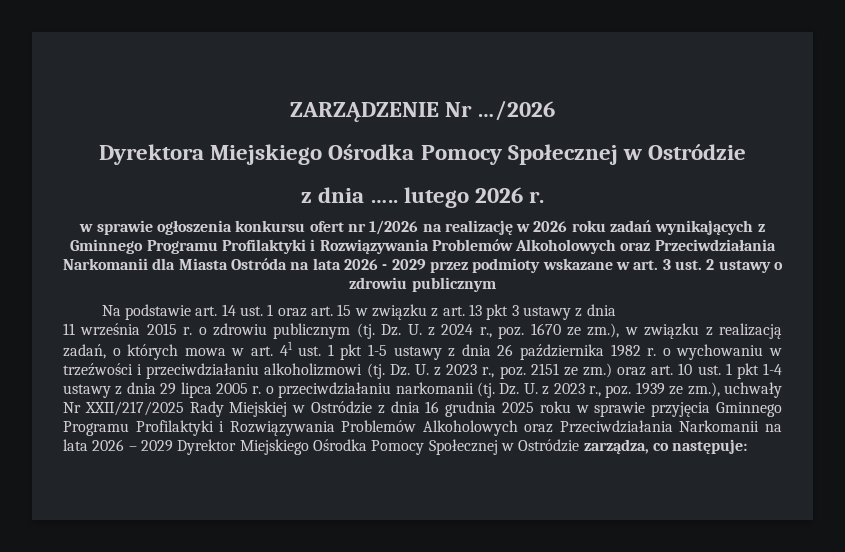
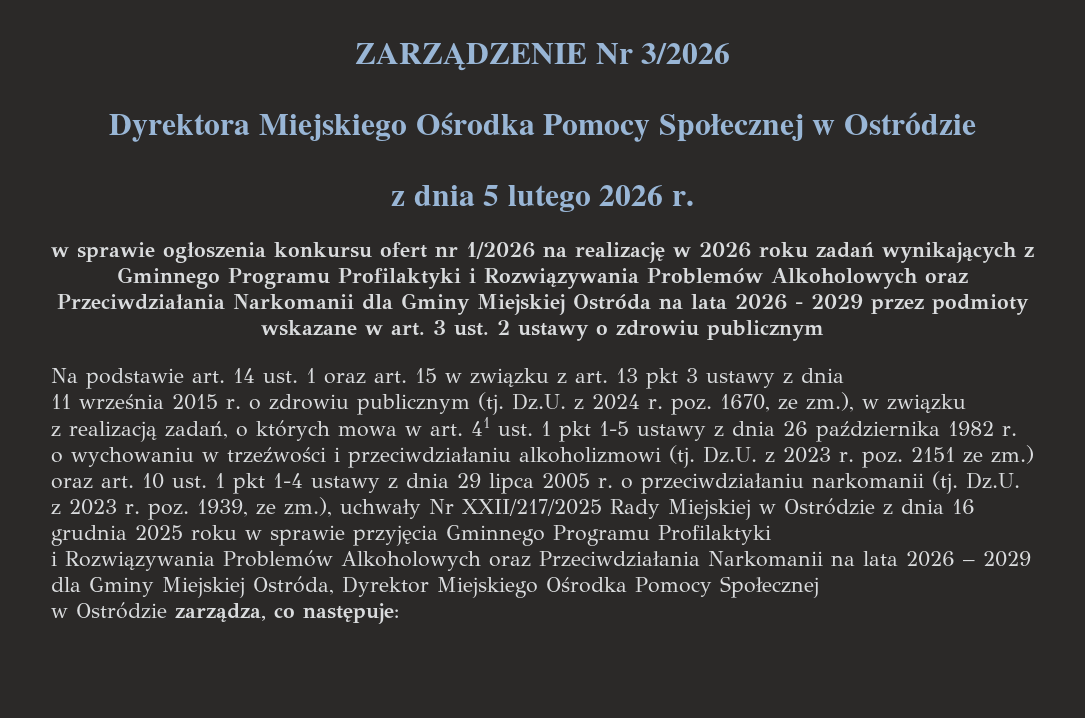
[477,100,556,121] …/2026 -> [641,43,731,64] 3/2026
[369,200,398,203] ….. -> [483,185,500,206] 5
[178,258,228,270] Miasta -> [401,293,565,315] Gminy Miejskiej
[381,323,561,339] Dz. U. z 2024 r., poz. 1670 -> [511,393,770,415] Dz.U. z 2024 r. poz. 1670,
(700, 331) none -> (966, 403) //
[389,364,495,378] Dz. U. z 2023 r., -> [703,446,854,463] Dz.U. z 2023 r.
[499,382,665,398] Dz. U. z 2023 r., poz. 1939 -> [965,472,1020,489] [51,499,248,520] Dz.U. z 2023 r. poz. 1939,
(214, 428) none -> (771, 535) //
(173, 446) none -> [51,576,334,598] dla Gminy Miejskiej Ostróda,
(498, 447) none -> (819, 587) //

